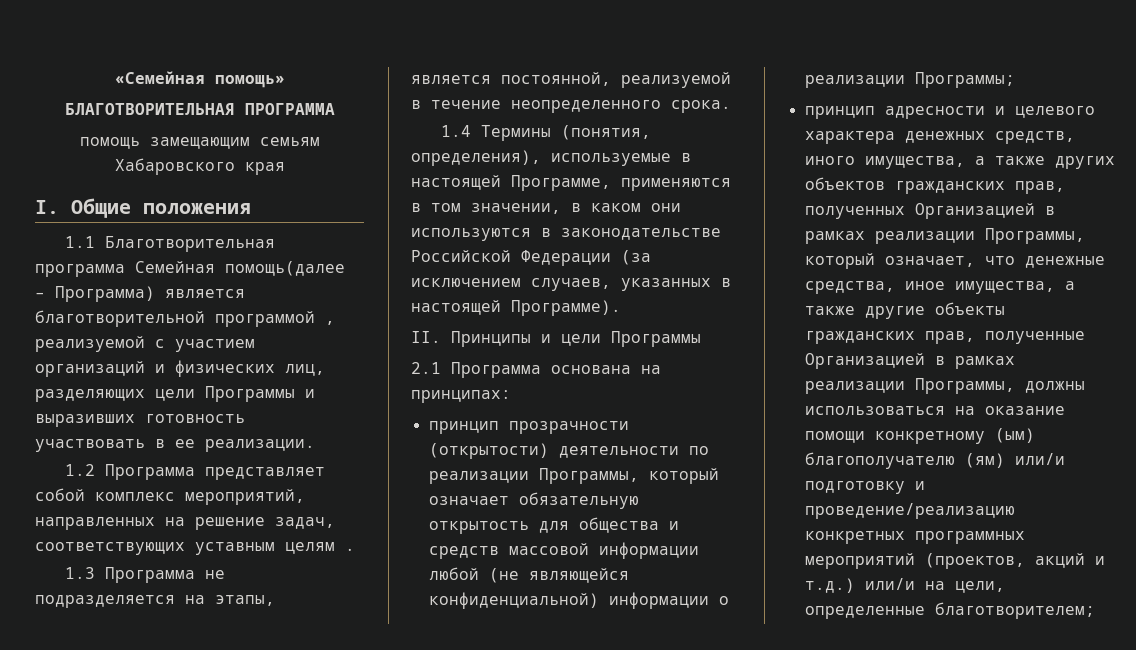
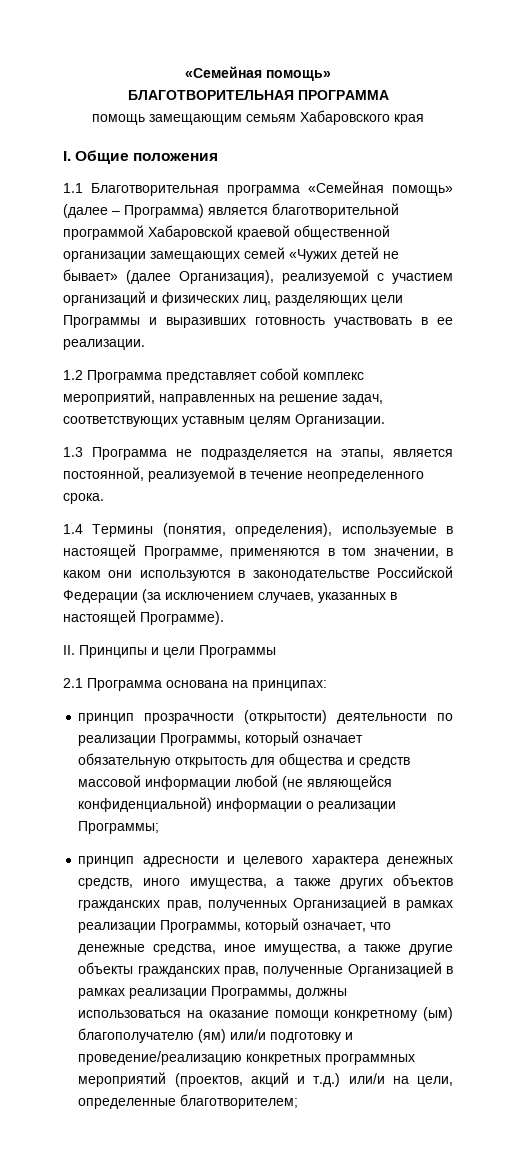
[135,261,345,276] Семейная помощь(далее -> [308,181,453,196] [63,204,108,218] «Семейная помощь» (далее
[325,321,335,325] , -> [148,225,390,240] [63,247,399,262] [63,269,274,284] Хабаровской краевой общественной организации замещающих семей «Чужих детей не бывает» (далее Организация),
[345,548,355,551] . -> [295,414,385,427] Организации.

